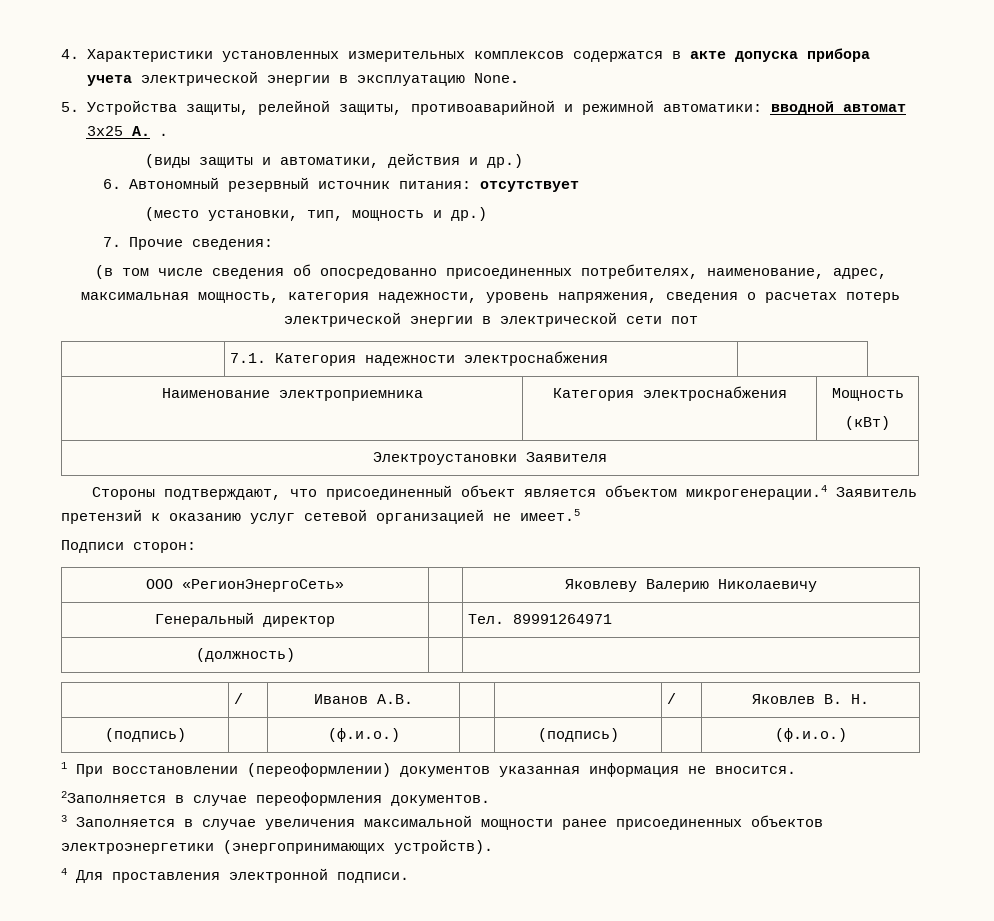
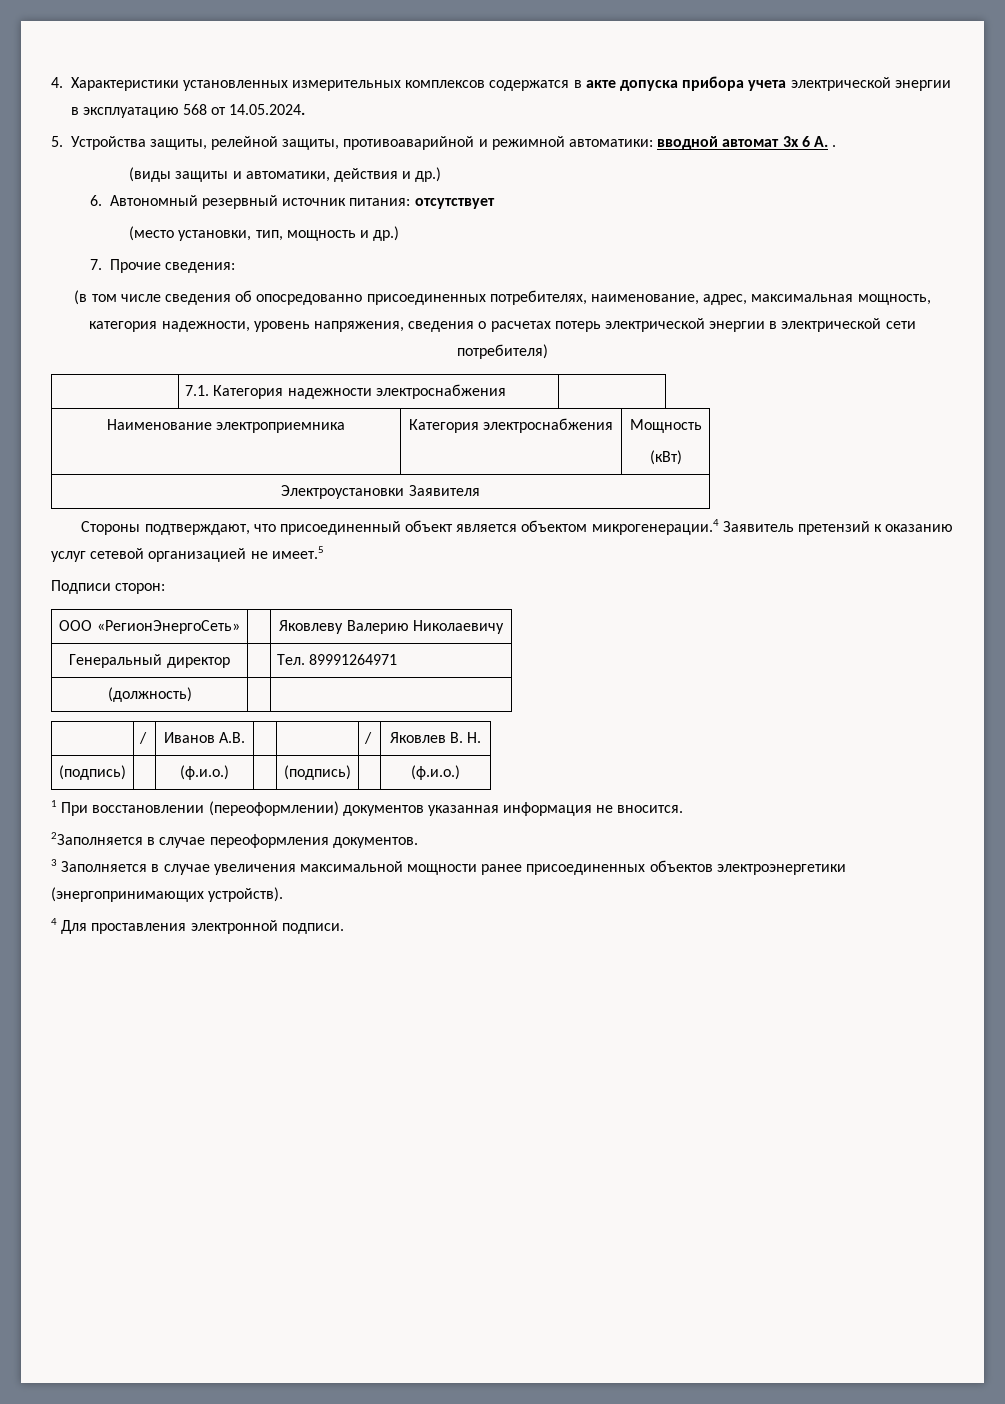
[473,73,519,83] None. -> [183,104,306,115] 568 от 14.05.2024.
[86,126,123,136] 3х25 -> [782,136,810,147] 3х 6
[670,316,698,324] пот -> [457,344,548,359] потребителя)

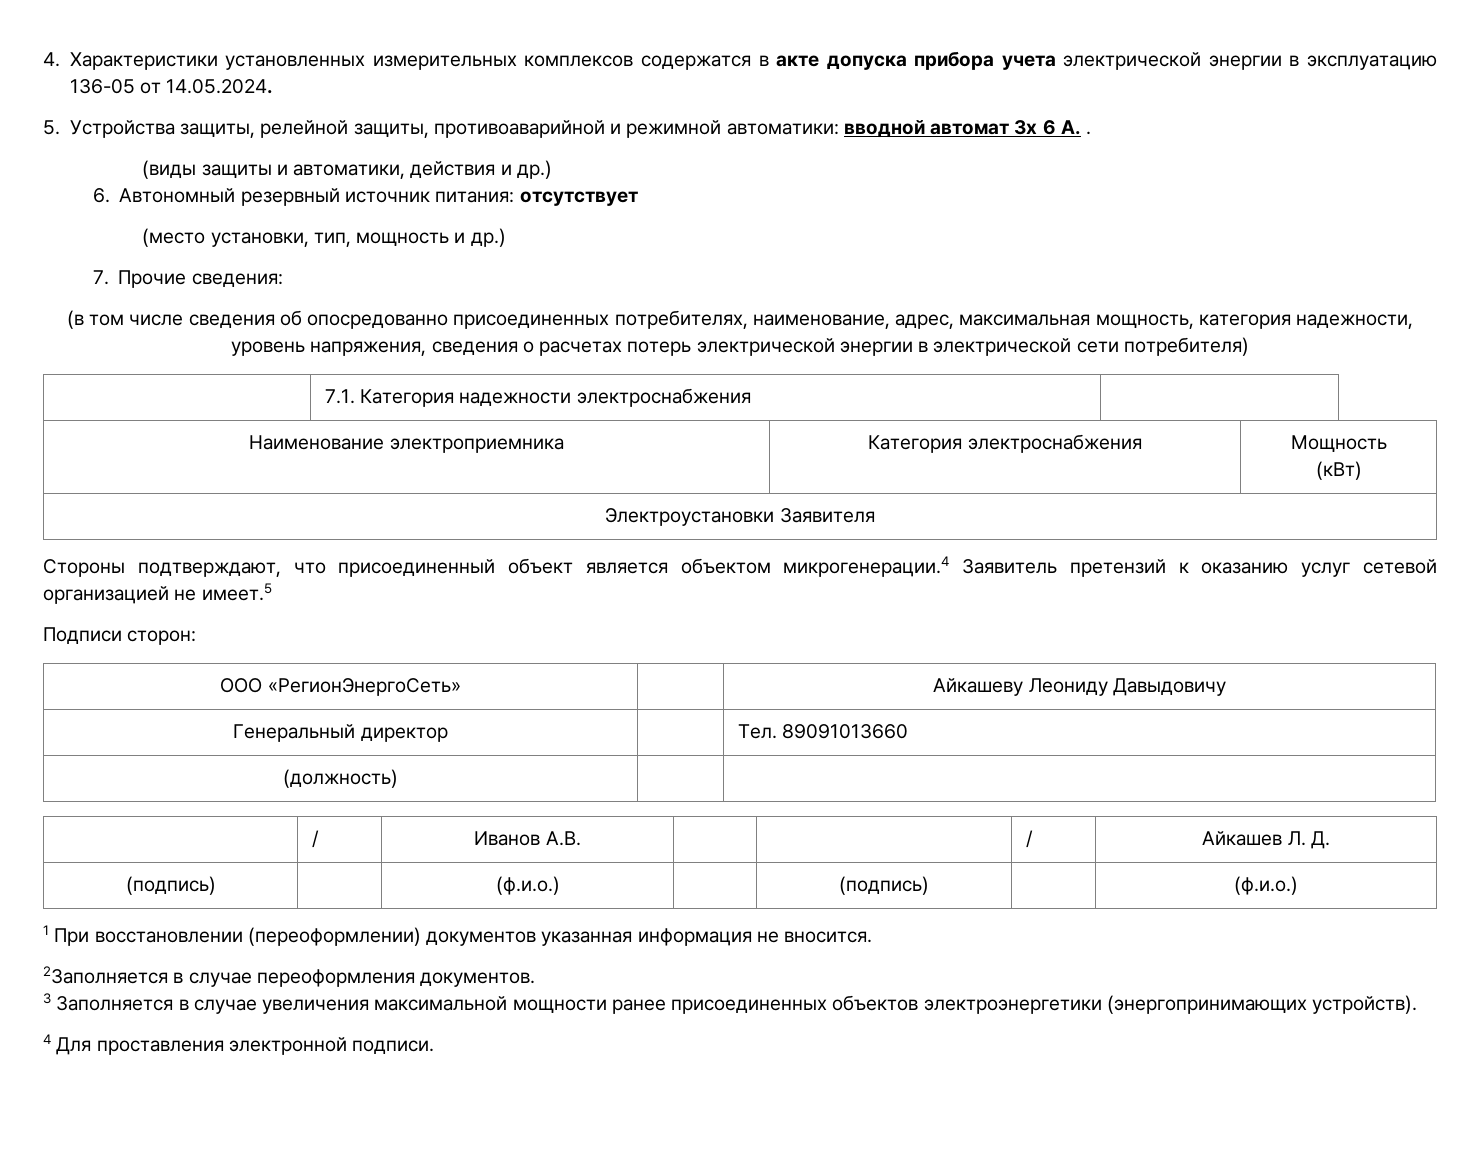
[183,104,208,115] 568 -> [69,79,135,94] 136-05
[279,620,504,634] Яковлеву Валерию Николаевичу -> [933,678,1226,696] Айкашеву Леониду Давыдовичу
[309,654,398,665] 89991264971 -> [782,724,909,739] 89091013660
[389,732,482,743] Яковлев В. Н. -> [1202,831,1330,849] Айкашев Л. Д.

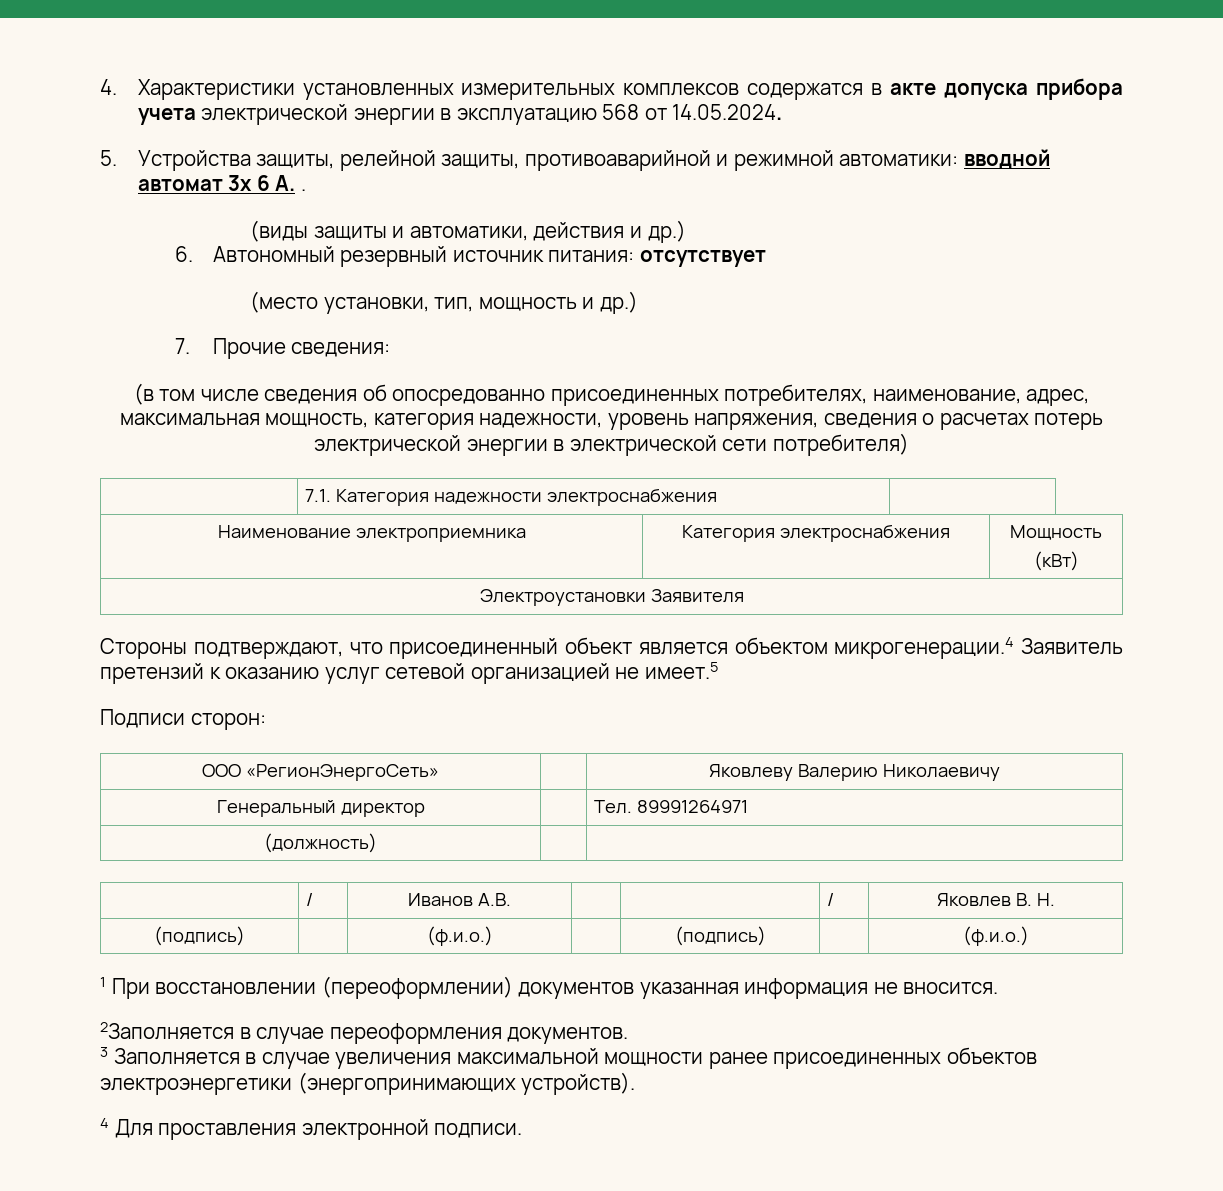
[69,79,135,94] 136-05 -> [602,104,640,120] 568
[933,678,1226,696] Айкашеву Леониду Давыдовичу -> [709,764,1000,781] Яковлеву Валерию Николаевичу
[782,724,909,739] 89091013660 -> [637,800,749,813] 89991264971
[1202,831,1330,849] Айкашев Л. Д. -> [936,893,1055,907] Яковлев В. Н.

